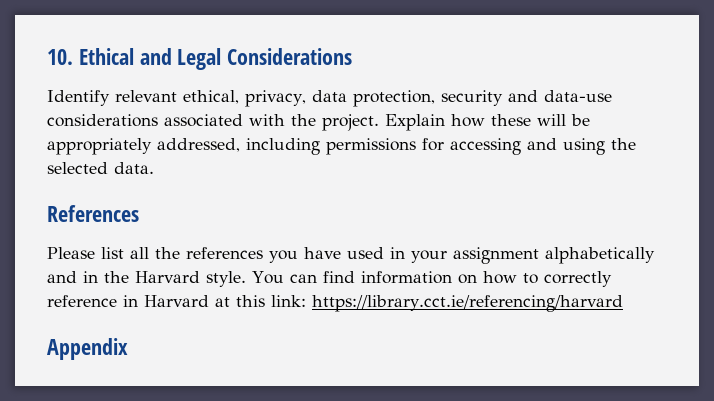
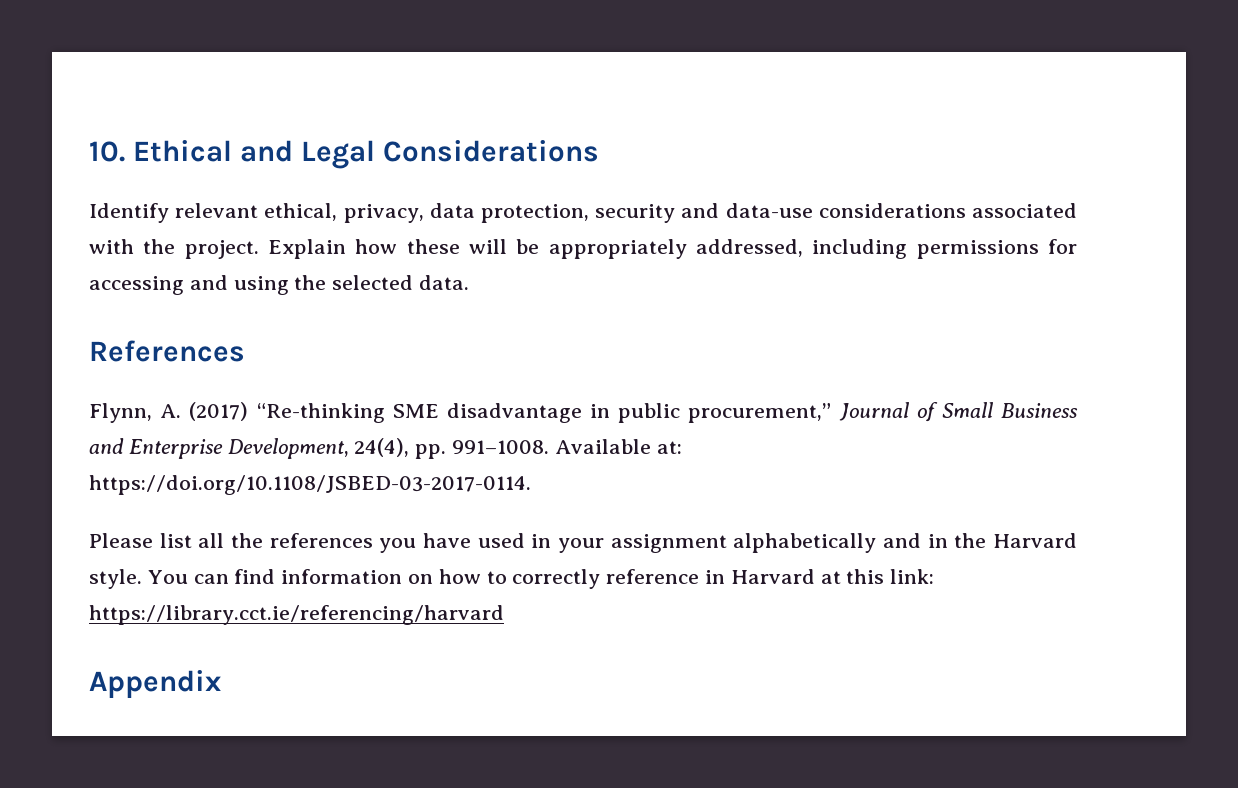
(139, 213) none -> [89,402,1078,423] [89,438,682,459] [89,475,531,495] // Flynn, A. (2017) “Re-thinking SME disadvantage in public procurement,” Journal of Small Business and Enterprise Development, 24(4), pp. 991–1008. Available at: https://doi.org/10.1108/JSBED-03-2017-0114.

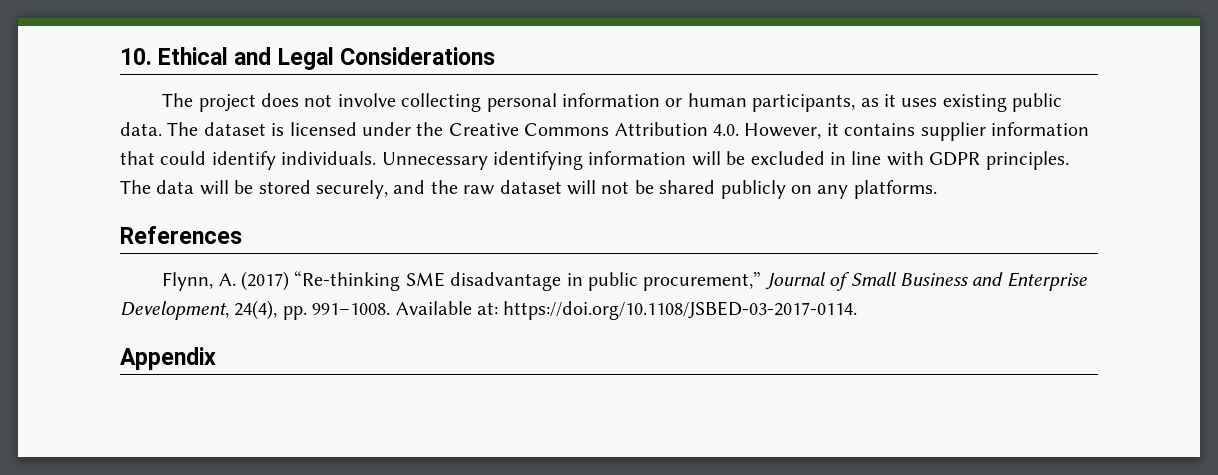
[89,203,1077,223] [89,239,1077,259] [89,275,470,295] Identify relevant ethical, privacy, data protection, security and data-use considerations associated with the project. Explain how these will be appropriately addressed, including permissions for accessing and using the selected data. -> [162,93,1063,112] [120,122,1089,141] [120,151,1069,170] [120,180,937,199] The project does not involve collecting personal information or human participants, as it uses existing public data. The dataset is licensed under the Creative Commons Attribution 4.0. However, it contains supplier information that could identify individuals. Unnecessary identifying information will be excluded in line with GDPR principles. The data will be stored securely, and the raw dataset will not be shared publicly on any platforms.
[89,533,1077,553] [89,569,935,589] [89,605,504,625] // Please list all the references you have used in your assignment alphabetically and in the Harvard style. You can find information on how to correctly reference in Harvard at this link: https://library.cct.ie/referencing/harvard -> (858, 310) none

